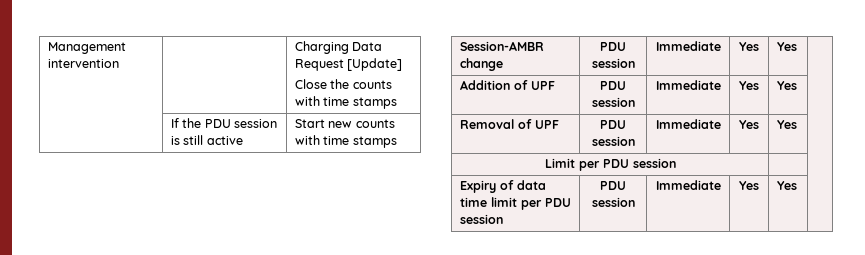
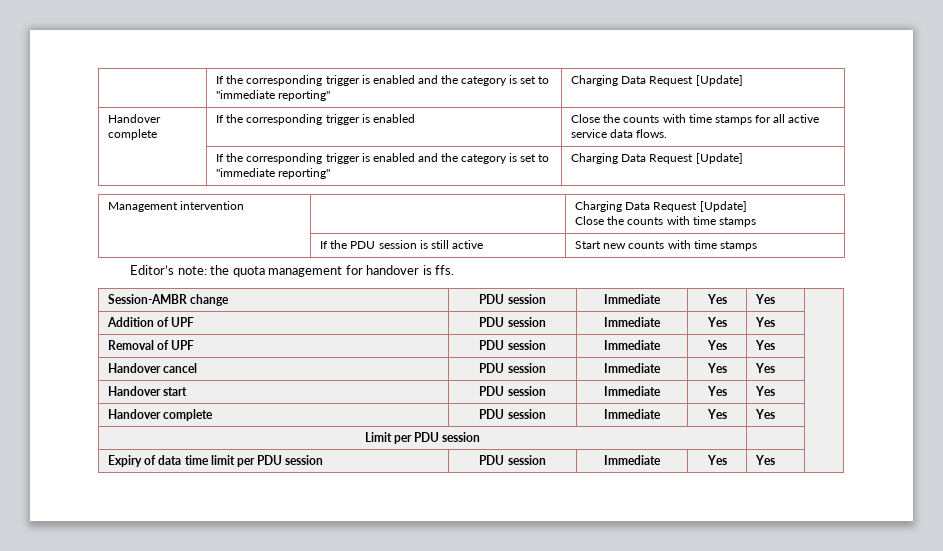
(47, 48) none -> [216,75,550,86] [216,90,331,101] [571,75,743,86] [108,114,162,123] [108,129,158,140] [216,114,415,125] [571,114,820,125] [571,129,668,138] [216,153,550,164] [216,168,331,179] [571,153,743,164] | If the corresponding trigger is enabled and the category is set to "immediate reporting" | Charging Data Request [Update] // Handover complete | If the corresponding trigger is enabled | Close the counts with time stamps for all active service data flows. // | If the corresponding trigger is enabled and the category is set to "immediate reporting" | Charging Data Request [Update] //
(397, 142) none -> [130,265,455,277] // Editor’s note: the quota management for handover is ffs.
(797, 124) none -> [108,363,198,373] [479,363,546,373] [604,363,661,373] [706,363,727,373] [755,363,776,373] [108,386,188,396] [479,386,546,396] [604,386,661,396] [706,386,727,396] [755,386,776,396] [108,409,214,421] [479,409,546,419] [604,409,661,419] [706,409,727,419] [755,409,776,419] // Handover cancel | PDU session | Immediate | Yes | Yes | // Handover start | PDU session | Immediate | Yes | Yes | // Handover complete | PDU session | Immediate | Yes | Yes |

